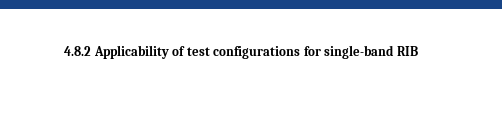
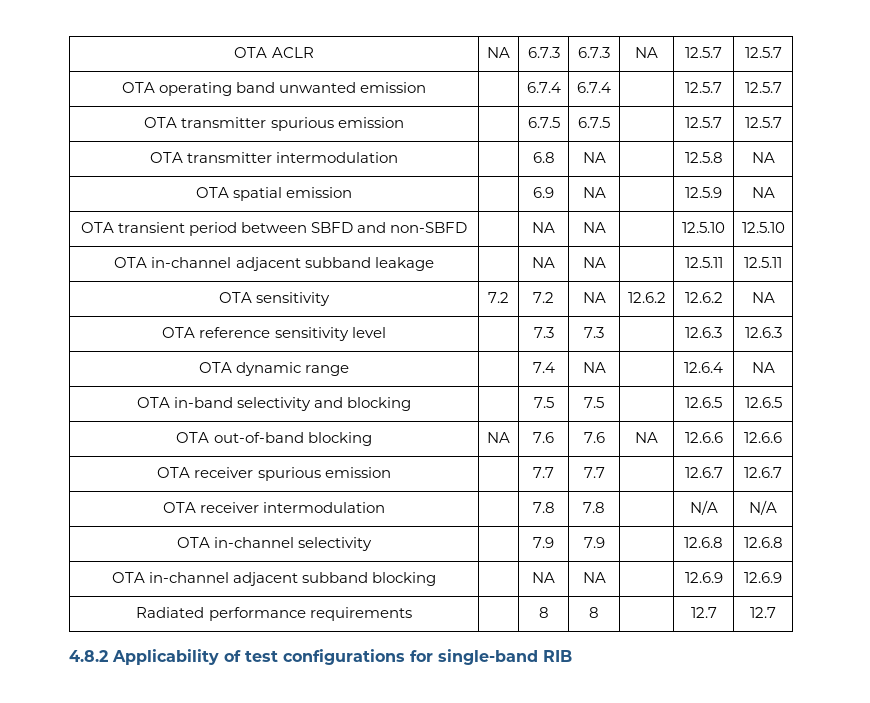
(64, 51) none -> [234,47,314,58] [487,47,510,58] [527,47,560,58] [578,47,610,58] [635,47,658,58] [685,47,722,58] [744,47,782,58] [121,82,427,96] [526,82,561,93] [577,82,611,93] [685,82,722,93] [744,82,782,93] [144,117,404,131] [527,117,560,128] [578,117,610,128] [685,117,722,128] [744,117,782,128] [149,152,399,163] [532,152,555,163] [582,152,606,163] [684,152,723,163] [751,152,775,163] [195,187,353,201] [533,187,554,198] [582,187,606,198] [685,187,722,198] [751,187,775,198] [80,222,468,236] [532,222,555,233] [582,222,606,233] [682,222,725,233] [741,222,785,233] [114,257,434,271] [532,257,555,268] [582,257,606,268] [684,257,723,268] [744,257,782,268] [218,292,331,306] [488,292,509,303] [533,292,554,303] [582,292,606,303] [627,292,666,303] [684,292,723,303] [751,292,775,303] [162,327,386,341] [533,327,554,338] [584,327,604,338] [685,327,722,338] [744,327,782,338] [198,362,350,376] [532,362,555,373] [582,362,606,373] [684,362,723,373] [751,362,775,373] [136,397,412,411] [533,397,554,408] [584,397,604,408] [685,397,722,408] [744,397,782,408] [176,432,372,446] [487,432,510,443] [533,432,554,443] [583,432,605,443] [635,432,658,443] [684,432,723,443] [744,432,782,443] [157,467,391,481] [533,467,554,478] [583,467,605,478] [684,467,723,478] [744,467,782,478] [162,502,386,513] [532,502,555,513] [583,502,605,513] [689,500,718,515] [749,500,777,515] [176,537,373,551] [533,537,554,548] [583,537,605,548] [684,537,723,548] [743,537,783,548] [111,572,437,586] [532,572,555,583] [582,572,606,583] [684,572,723,583] [744,572,782,583] [136,607,412,621] [538,607,549,618] [589,607,599,618] [690,607,717,618] [750,607,776,618] OTA ACLR | NA | 6.7.3 | 6.7.3 | NA | 12.5.7 | 12.5.7 // OTA operating band unwanted emission | | 6.7.4 | 6.7.4 | | 12.5.7 | 12.5.7 // OTA transmitter spurious emission | | 6.7.5 | 6.7.5 | | 12.5.7 | 12.5.7 // OTA transmitter intermodulation | | 6.8 | NA | | 12.5.8 | NA // OTA spatial emission | | 6.9 | NA | | 12.5.9 | NA // OTA transient period between SBFD and non-SBFD | | NA | NA | | 12.5.10 | 12.5.10 // OTA in-channel adjacent subband leakage | | NA | NA | | 12.5.11 | 12.5.11 // OTA sensitivity | 7.2 | 7.2 | NA | 12.6.2 | 12.6.2 | NA // OTA reference sensitivity level | | 7.3 | 7.3 | | 12.6.3 | 12.6.3 // OTA dynamic range | | 7.4 | NA | | 12.6.4 | NA // OTA in-band selectivity and blocking | | 7.5 | 7.5 | | 12.6.5 | 12.6.5 // OTA out-of-band blocking | NA | 7.6 | 7.6 | NA | 12.6.6 | 12.6.6 // OTA receiver spurious emission | | 7.7 | 7.7 | | 12.6.7 | 12.6.7 // OTA receiver intermodulation | | 7.8 | 7.8 | | N/A | N/A // OTA in-channel selectivity | | 7.9 | 7.9 | | 12.6.8 | 12.6.8 // OTA in-channel adjacent subband blocking | | NA | NA | | 12.6.9 | 12.6.9 // Radiated performance requirements | | 8 | 8 | | 12.7 | 12.7 //

